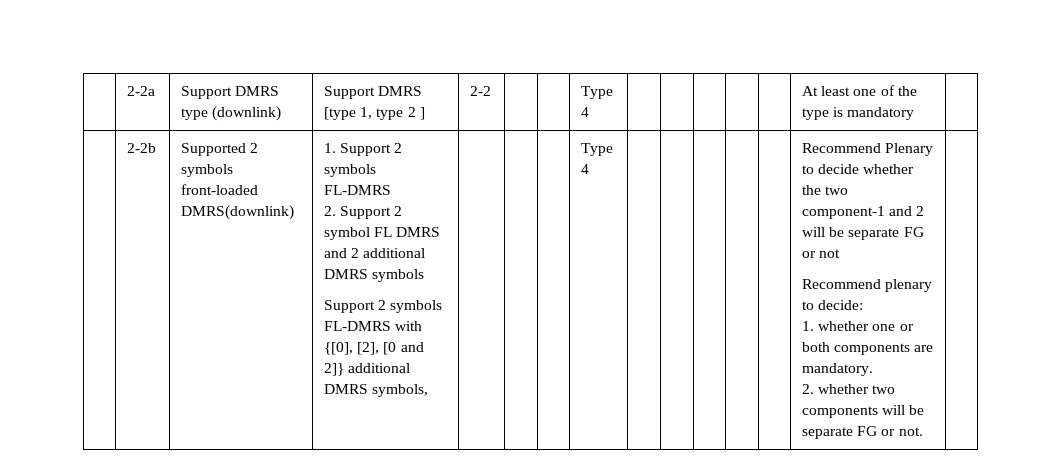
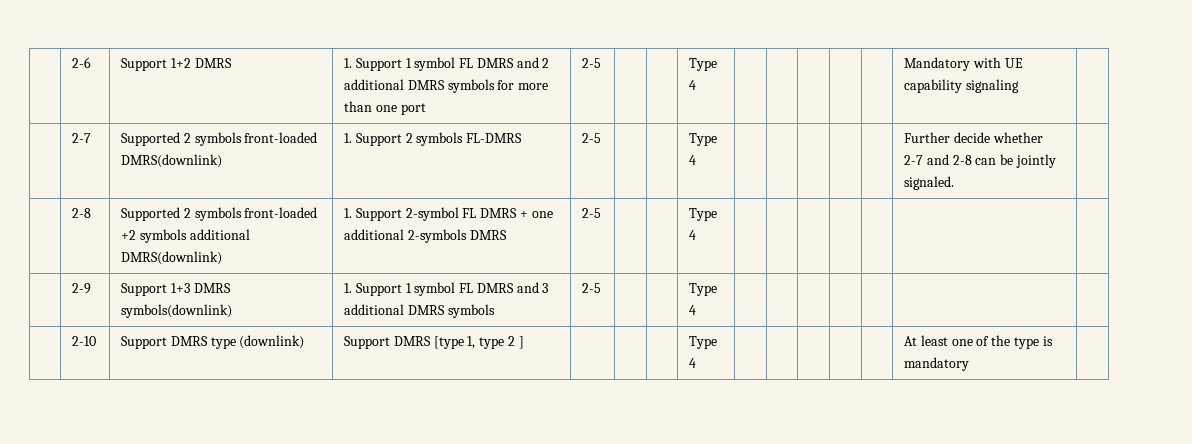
[127,86,156,96] | 2-2a -> [71,57,91,68] [120,58,232,71] [343,57,550,71] [343,79,549,93] [343,101,426,115] [581,58,601,68] [688,58,717,71] [688,80,696,90] [903,57,1023,71] [903,79,1019,93] [71,133,91,143] [120,132,318,146] [120,154,222,168] [343,132,523,146] [581,133,601,143] [688,133,717,146] [688,155,696,165] [903,132,1043,143] [903,154,1056,168] [903,176,954,190] [71,208,91,218] [120,207,318,221] [120,229,250,243] [120,251,222,265] [343,207,553,221] [343,229,507,243] [581,208,601,218] [688,208,717,221] [688,230,696,240] [71,283,91,294] [120,283,231,296] [120,304,232,318] [343,282,549,296] [343,304,495,318] [581,283,601,293] [688,283,717,296] [688,305,696,315] [71,336,96,346] | 2-6 | Support 1+2 DMRS | 1. Support 1 symbol FL DMRS and 2 additional DMRS symbols for more than one port | 2-5 | | | Type 4 | | | | | | Mandatory with UE capability signaling | // | 2-7 | Supported 2 symbols front-loaded DMRS(downlink) | 1. Support 2 symbols FL-DMRS | 2-5 | | | Type 4 | | | | | | Further decide whether 2-7 and 2-8 can be jointly signaled. | // | 2-8 | Supported 2 symbols front-loaded +2 symbols additional DMRS(downlink) | 1. Support 2-symbol FL DMRS + one additional 2-symbols DMRS | 2-5 | | | Type 4 | | | | | | | // | 2-9 | Support 1+3 DMRS symbols(downlink) | 1. Support 1 symbol FL DMRS and 3 additional DMRS symbols | 2-5 | | | Type 4 | | | | | | | // | 2-10
[470,86,492,96] 2-2 -> (524, 342) none
[127,143,157,153] [181,143,259,156] [181,164,234,177] [181,184,259,195] [181,205,295,220] [324,143,403,156] [324,164,377,177] [324,185,392,195] [324,206,403,219] [324,227,441,240] [324,248,426,258] [324,269,425,282] [324,300,443,313] [324,321,423,331] [324,342,424,355] [324,363,411,376] [324,384,429,397] [581,143,614,156] [581,164,590,174] [802,143,934,156] [802,164,915,174] [802,185,849,195] [802,206,925,219] [802,227,924,240] [802,249,841,258] [802,279,933,292] [802,300,864,310] [802,321,914,331] [802,342,934,355] [802,363,874,376] [802,384,896,394] [802,405,925,418] [802,426,923,439] // | 2-2b | Supported 2 symbols front-loaded DMRS(downlink) | 1. Support 2 symbols FL-DMRS // 2. Support 2 symbol FL DMRS and 2 additional DMRS symbols // Support 2 symbols FL-DMRS with {[0], [2], [0 and 2]} additional DMRS symbols, | | | | Type 4 | | | | | | Recommend Plenary to decide whether the two component-1 and 2 will be separate FG or not // Recommend plenary to decide: // 1. whether one or both components are mandatory. // 2. whether two components will be separate FG or not. | -> (969, 364) none

